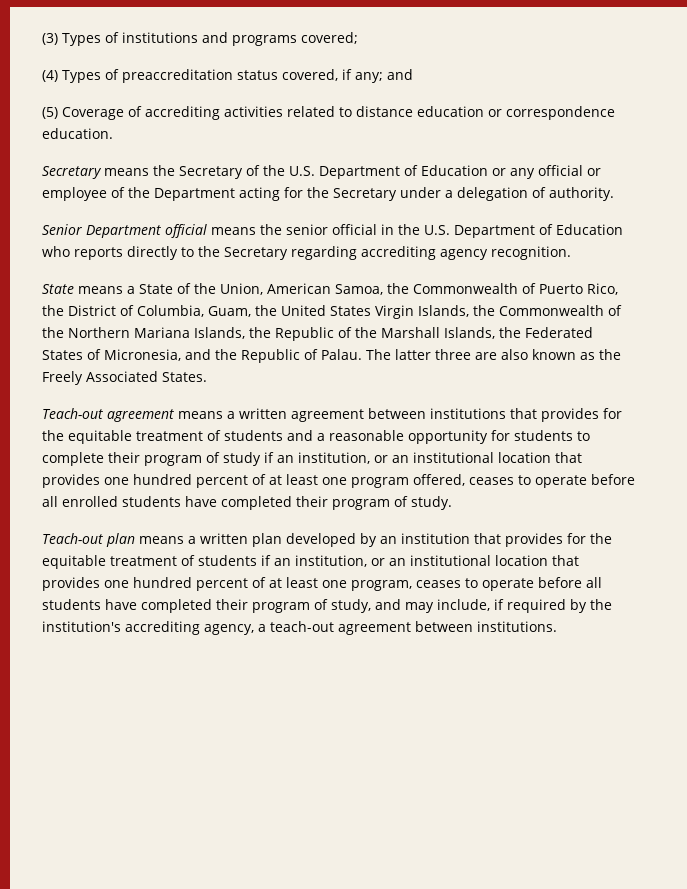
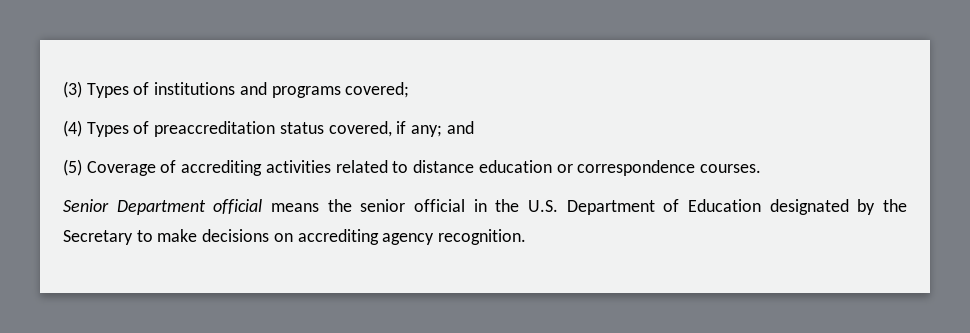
[42,128,113,139] [42,165,601,179] [42,187,614,201] education. // Secretary means the Secretary of the U.S. Department of Education or any official or employee of the Department acting for the Secretary under a delegation of authority. -> [699,164,761,173] courses.
[42,246,571,260] [42,283,618,295] [42,305,622,319] [42,327,593,341] [42,349,621,363] [42,371,207,385] [42,408,622,422] [42,430,590,444] [42,452,582,466] [42,474,635,488] [42,496,452,510] [42,533,612,547] [42,555,579,569] [42,577,602,591] [42,599,612,613] [42,621,557,635] who reports directly to the Secretary regarding accrediting agency recognition. // State means a State of the Union, American Samoa, the Commonwealth of Puerto Rico, the District of Columbia, Guam, the United States Virgin Islands, the Commonwealth of the Northern Mariana Islands, the Republic of the Marshall Islands, the Federated States of Micronesia, and the Republic of Palau. The latter three are also known as the Freely Associated States. // Teach-out agreement means a written agreement between institutions that provides for the equitable treatment of students and a reasonable opportunity for students to complete their program of study if an institution, or an institutional location that provides one hundred percent of at least one program offered, ceases to operate before all enrolled students have completed their program of study. // Teach-out plan means a written plan developed by an institution that provides for the equitable treatment of students if an institution, or an institutional location that provides one hundred percent of at least one program, ceases to operate before all students have completed their program of study, and may include, if required by the institution's accrediting agency, a teach-out agreement between institutions. -> [769,199,907,215] [63,229,527,245] designated by the Secretary to make decisions on accrediting agency recognition.

